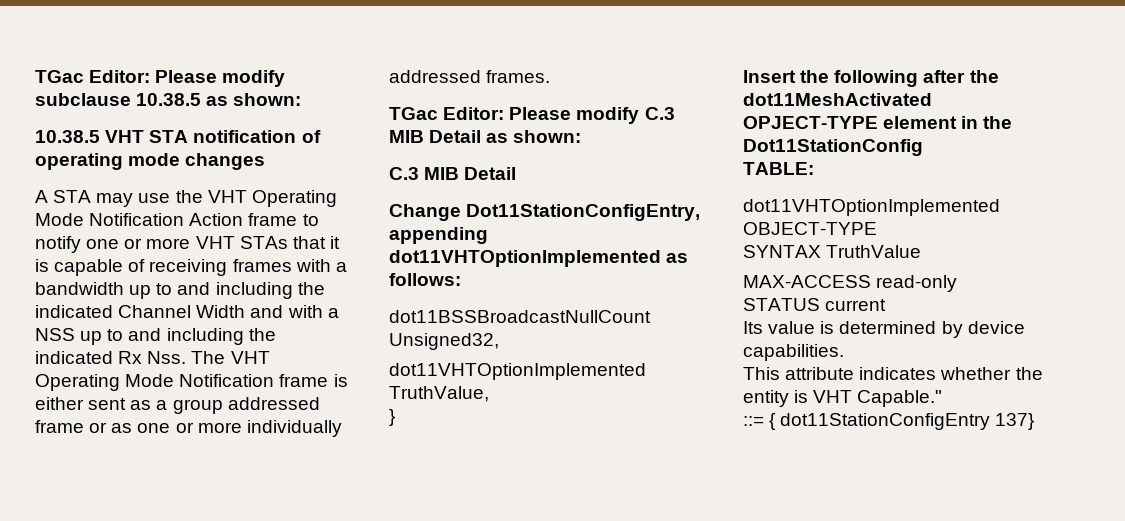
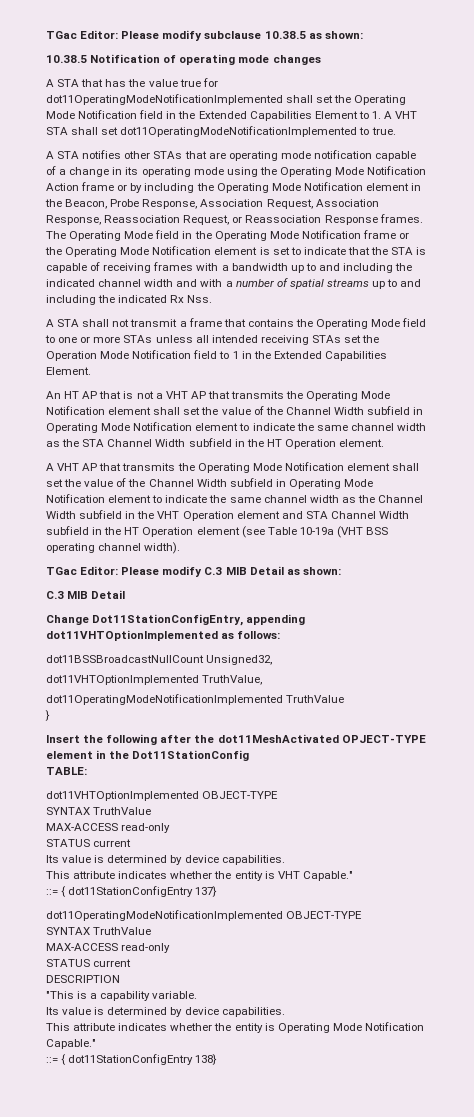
[105,130,297,143] VHT STA notification -> [90,54,161,63] Notification
[96,190,247,207] may use the VHT -> [81,78,218,87] [46,94,407,105] [46,110,418,121] [46,126,396,137] [46,150,417,161] [46,166,277,177] that has the value true for dot11OperatingModeNotificationImplemented shall set the Operating Mode Notification field in the Extended Capabilities Element to 1. A VHT STA shall set dot11OperatingModeNotificationImplemented to true. // A STA notifies other STAs that are operating mode notification capable of a change in its operating mode using the
[302,214,319,226] [35,236,340,253] to notify one or more VHT STAs that it -> [117,182,422,193] [45,199,379,209] [46,214,423,225] [46,230,410,241] [45,246,414,257] or by including the Operating Mode Notification element in the Beacon, Probe Response, Association Request, Association Response, Reassociation Request, or Reassociation Response frames. The Operating Mode field in the Operating Mode Notification frame or the Operating Mode Notification element is set to indicate that the STA
[118,305,246,318] Channel Width -> [98,279,174,287] channel width
[35,328,75,341] NSS -> [235,278,369,289] number of spatial streams
[191,351,270,364] [35,374,348,391] [35,397,320,414] [35,420,342,437] [389,70,551,83] The VHT Operating Mode Notification frame is either sent as a group addressed frame or as one or more individually addressed frames. -> [46,318,427,329] [45,335,380,345] [46,350,387,361] [46,367,91,375] [46,391,391,401] [46,406,424,415] [46,422,426,433] [46,438,385,449] [46,462,420,473] [46,478,374,489] [46,494,424,503] [46,510,410,521] [46,526,389,538] [46,542,181,554] // A STA shall not transmit a frame that contains the Operating Mode field to one or more STAs unless all intended receiving STAs set the Operation Mode Notification field to 1 in the Extended Capabilities Element. // An HT AP that is not a VHT AP that transmits the Operating Mode Notification element shall set the value of the Channel Width subfield in Operating Mode Notification element to indicate the same channel width as the STA Channel Width subfield in the HT Operation element. // A VHT AP that transmits the Operating Mode Notification element shall set the value of the Channel Width subfield in Operating Mode Notification element to indicate the same channel width as the Channel Width subfield in the VHT Operation element and STA Channel Width subfield in the HT Operation element (see Table 10-19a (VHT BSS operating channel width).
(489, 394) none -> [46,694,345,705] // dot11OperatingModeNotificationImplemented TruthValue
(1035, 421) none -> [46,910,363,921] [46,927,152,935] [46,943,171,953] [46,959,132,967] [46,975,120,983] [46,991,198,1001] [46,1007,285,1017] [46,1022,424,1033] [46,1039,96,1049] [46,1054,218,1065] // dot11OperatingModeNotificationImplemented OBJECT-TYPE // SYNTAX TruthValue // MAX-ACCESS read-only // STATUS current // DESCRIPTION // "This is a capability variable. // Its value is determined by device capabilities. // This attribute indicates whether the entity is Operating Mode Notification Capable." // ::= { dot11StationConfigEntry 138}

